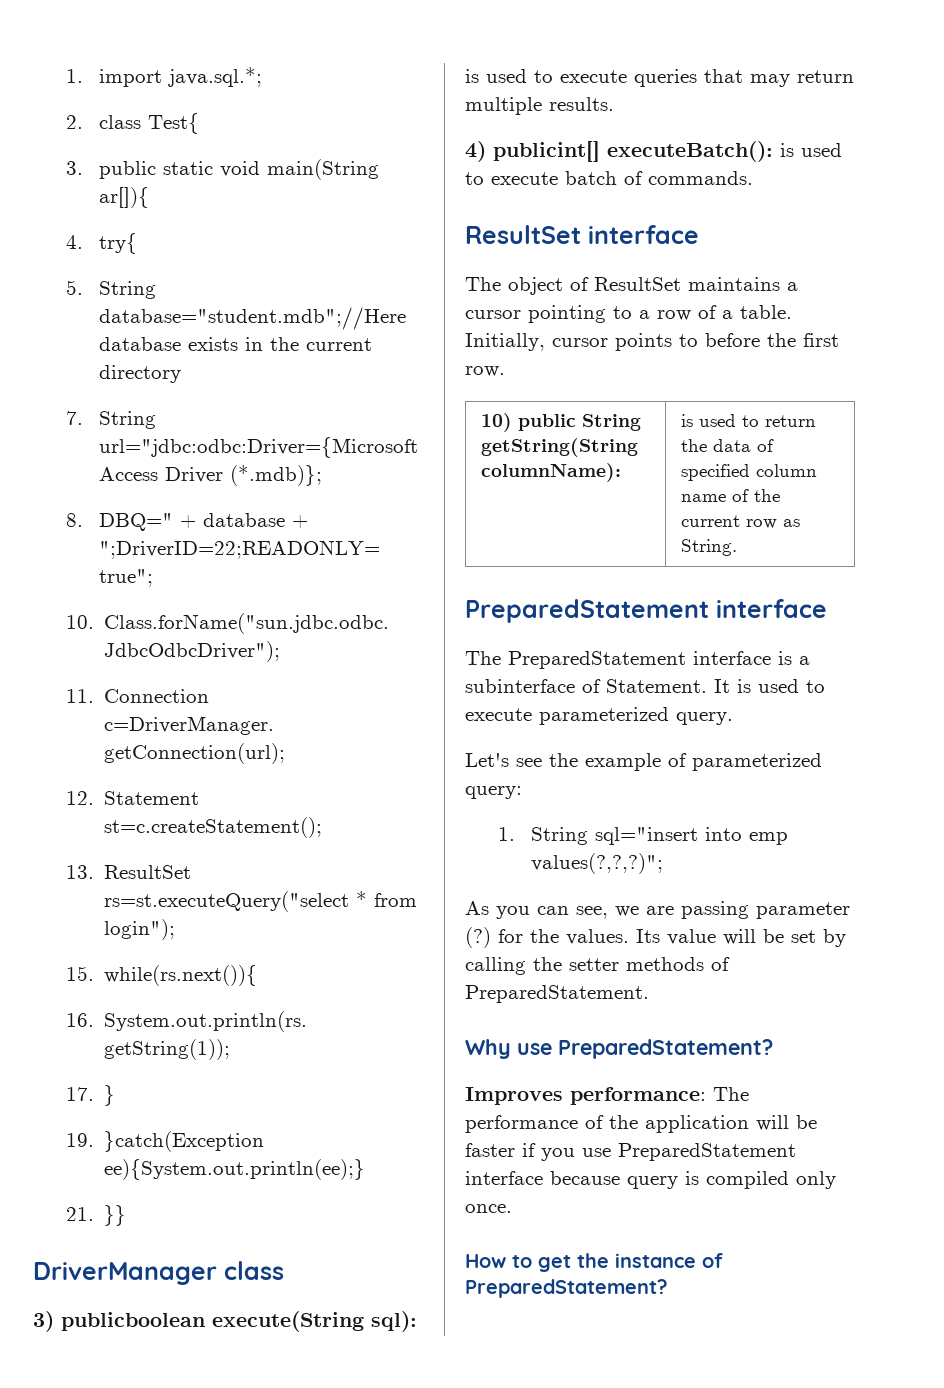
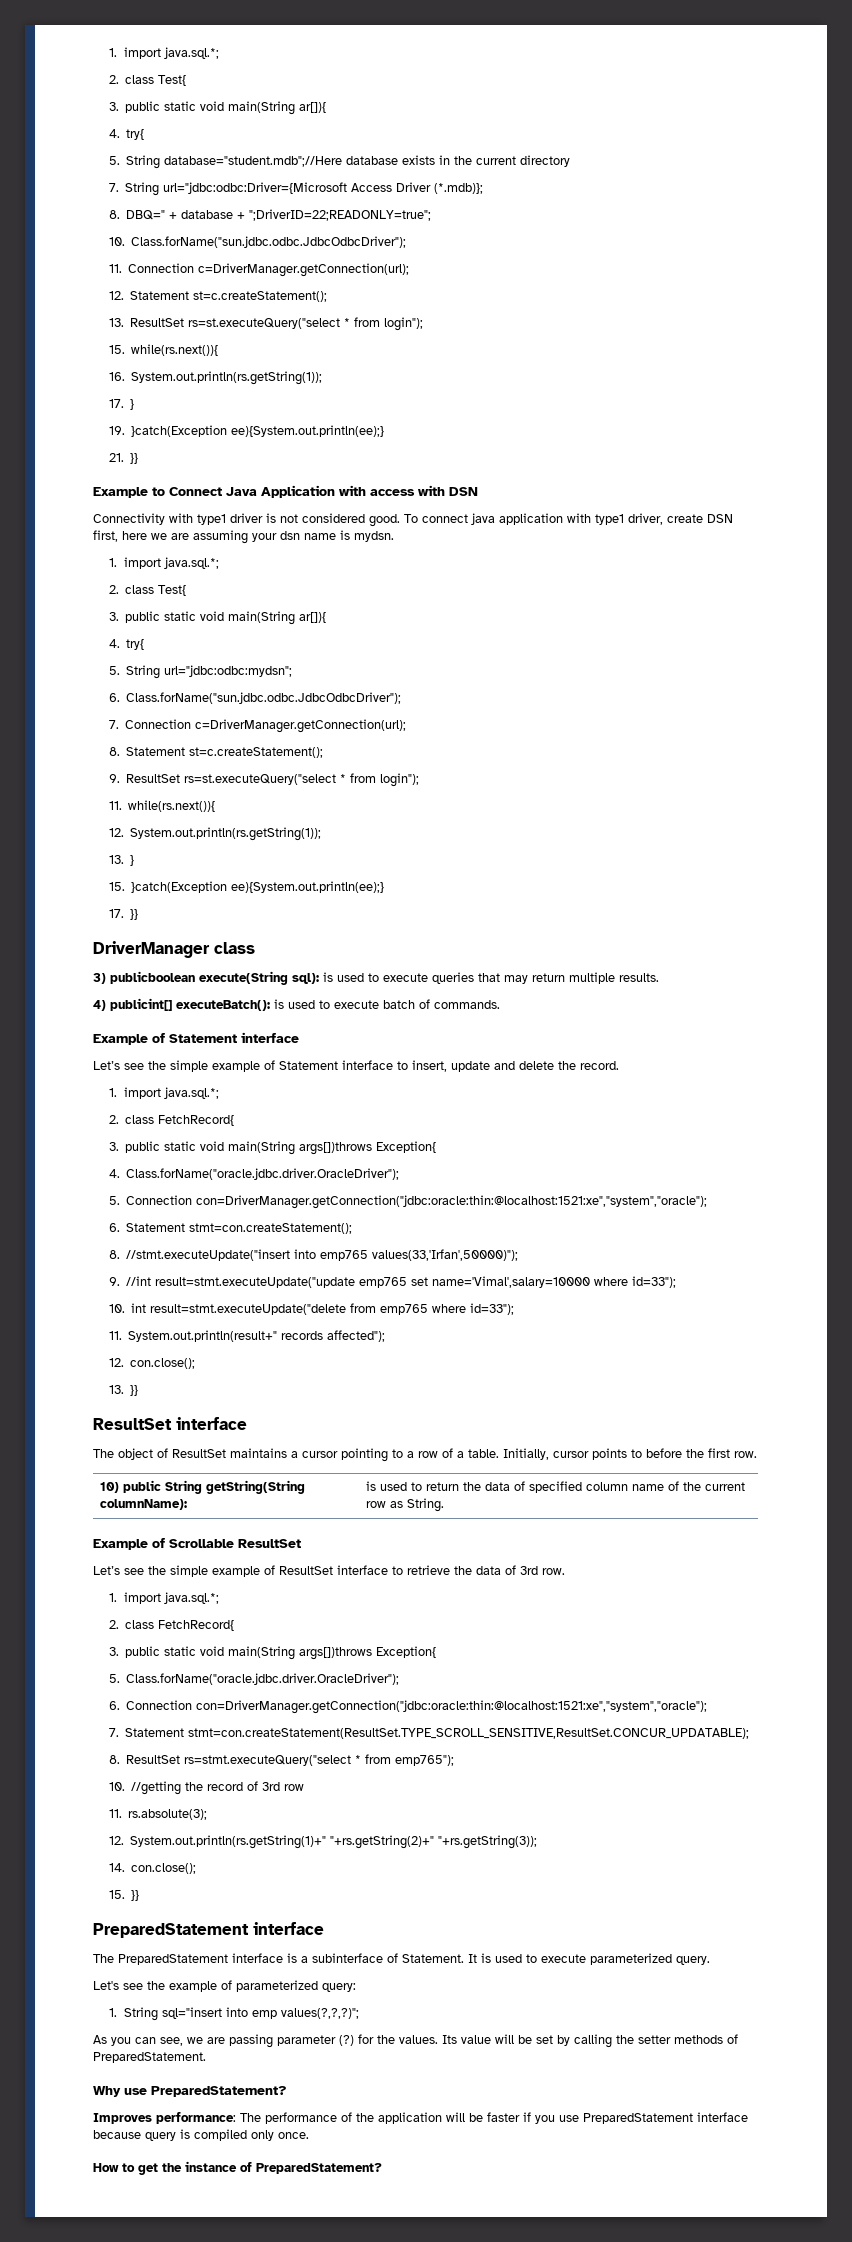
(127, 1215) none -> [93,485,478,498] [93,513,733,527] [93,530,394,544] [108,557,220,569] [108,585,187,596] [108,611,327,625] [108,639,145,650] [108,665,293,679] [108,692,402,704] [108,719,407,733] [108,747,324,758] [108,773,420,787] [108,800,216,812] [108,827,322,841] [108,855,135,866] [108,881,385,893] [108,909,139,920] // Example to Connect Java Application with access with DSN // Connectivity with type1 driver is not considered good. To connect java application with type1 driver, create DSN first, here we are assuming your dsn name is mydsn. // 1. import java.sql.*; // 2. class Test{ // 3. public static void main(String ar[]){ // 4. try{ // 5. String url="jdbc:odbc:mydsn"; // 6. Class.forName("sun.jdbc.odbc.JdbcOdbcDriver"); // 7. Connection c=DriverManager.getConnection(url); // 8. Statement st=c.createStatement(); // 9. ResultSet rs=st.executeQuery("select * from login"); // 11. while(rs.next()){ // 12. System.out.println(rs.getString(1)); // 13. } // 15. }catch(Exception ee){System.out.println(ee);} // 17. }}
(753, 178) none -> [93,1032,299,1045] [93,1060,619,1072] [108,1087,220,1099] [108,1115,235,1126] [108,1141,437,1155] [108,1168,400,1180] [108,1195,708,1209] [108,1223,353,1234] [108,1249,519,1261] [108,1276,677,1288] [108,1303,515,1315] [108,1330,386,1342] [108,1358,196,1369] [108,1385,139,1396] // Example of Statement interface // Let’s see the simple example of Statement interface to insert, update and delete the record. // 1. import java.sql.*; // 2. class FetchRecord{ // 3. public static void main(String args[])throws Exception{ // 4. Class.forName("oracle.jdbc.driver.OracleDriver"); // 5. Connection con=DriverManager.getConnection("jdbc:oracle:thin:@localhost:1521:xe","system","oracle"); // 6. Statement stmt=con.createStatement(); // 8. //stmt.executeUpdate("insert into emp765 values(33,'Irfan',50000)"); // 9. //int result=stmt.executeUpdate("update emp765 set name='Vimal',salary=10000 where id=33"); // 10. int result=stmt.executeUpdate("delete from emp765 where id=33"); // 11. System.out.println(result+" records affected"); // 12. con.close(); // 13. }}
(737, 547) none -> [93,1538,301,1550] [93,1565,565,1577] [108,1592,220,1604] [108,1620,235,1631] [108,1646,437,1660] [108,1673,400,1685] [108,1700,708,1714] [108,1728,750,1739] [108,1754,455,1766] [108,1781,305,1795] [108,1809,208,1820] [108,1835,538,1849] [108,1863,197,1874] [108,1890,140,1901] // Example of Scrollable ResultSet // Let’s see the simple example of ResultSet interface to retrieve the data of 3rd row. // 1. import java.sql.*; // 2. class FetchRecord{ // 3. public static void main(String args[])throws Exception{ // 5. Class.forName("oracle.jdbc.driver.OracleDriver"); // 6. Connection con=DriverManager.getConnection("jdbc:oracle:thin:@localhost:1521:xe","system","oracle"); // 7. Statement stmt=con.createStatement(ResultSet.TYPE_SCROLL_SENSITIVE,ResultSet.CONCUR_UPDATABLE); // 8. ResultSet rs=stmt.executeQuery("select * from emp765"); // 10. //getting the record of 3rd row // 11. rs.absolute(3); // 12. System.out.println(rs.getString(1)+" "+rs.getString(2)+" "+rs.getString(3)); // 14. con.close(); // 15. }}

